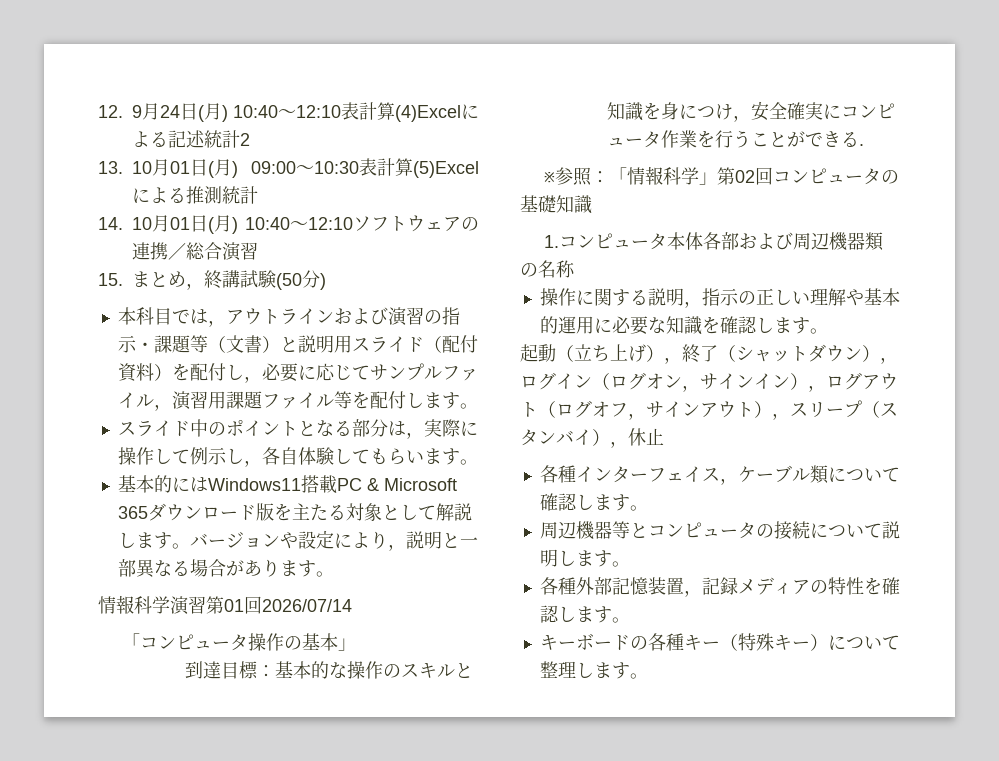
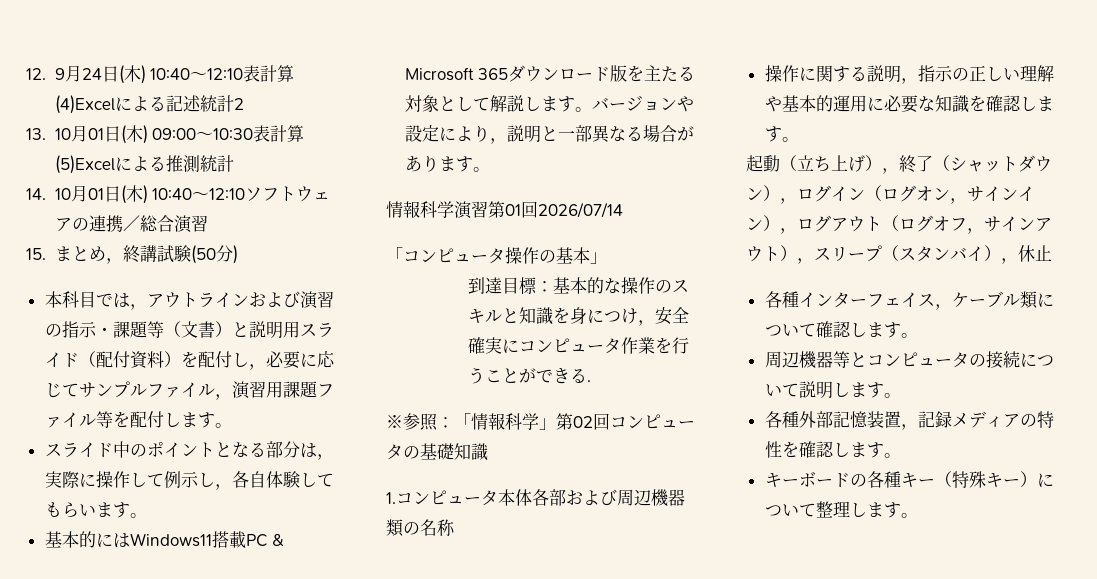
[204,103,222,120] 月 -> [123,65,141,82] 木
[214,159,232,176] 月 -> [125,125,143,142] 木
[214,215,232,232] 月 -> [125,185,143,202] 木

